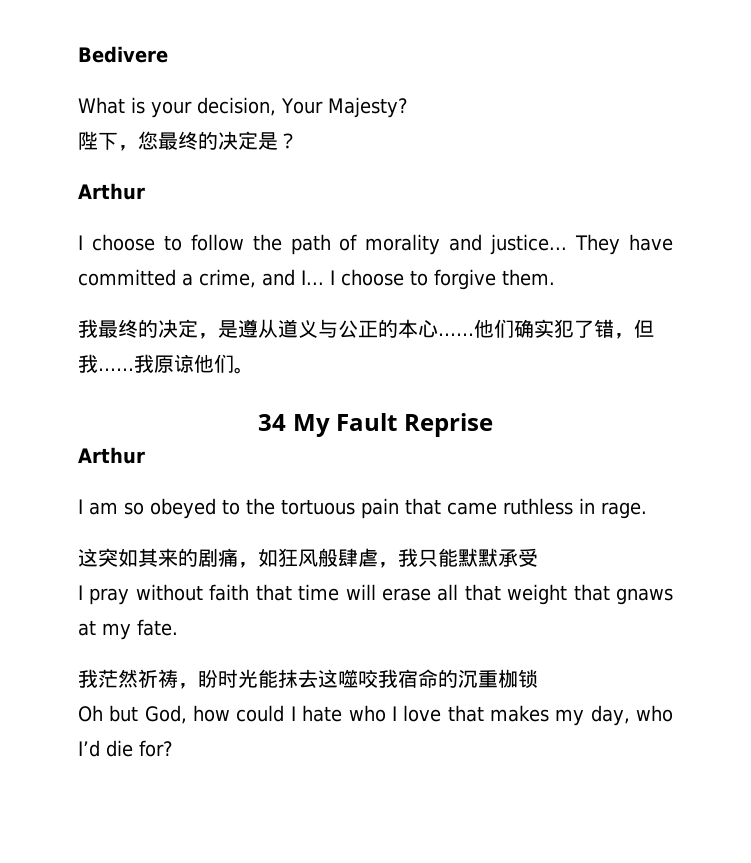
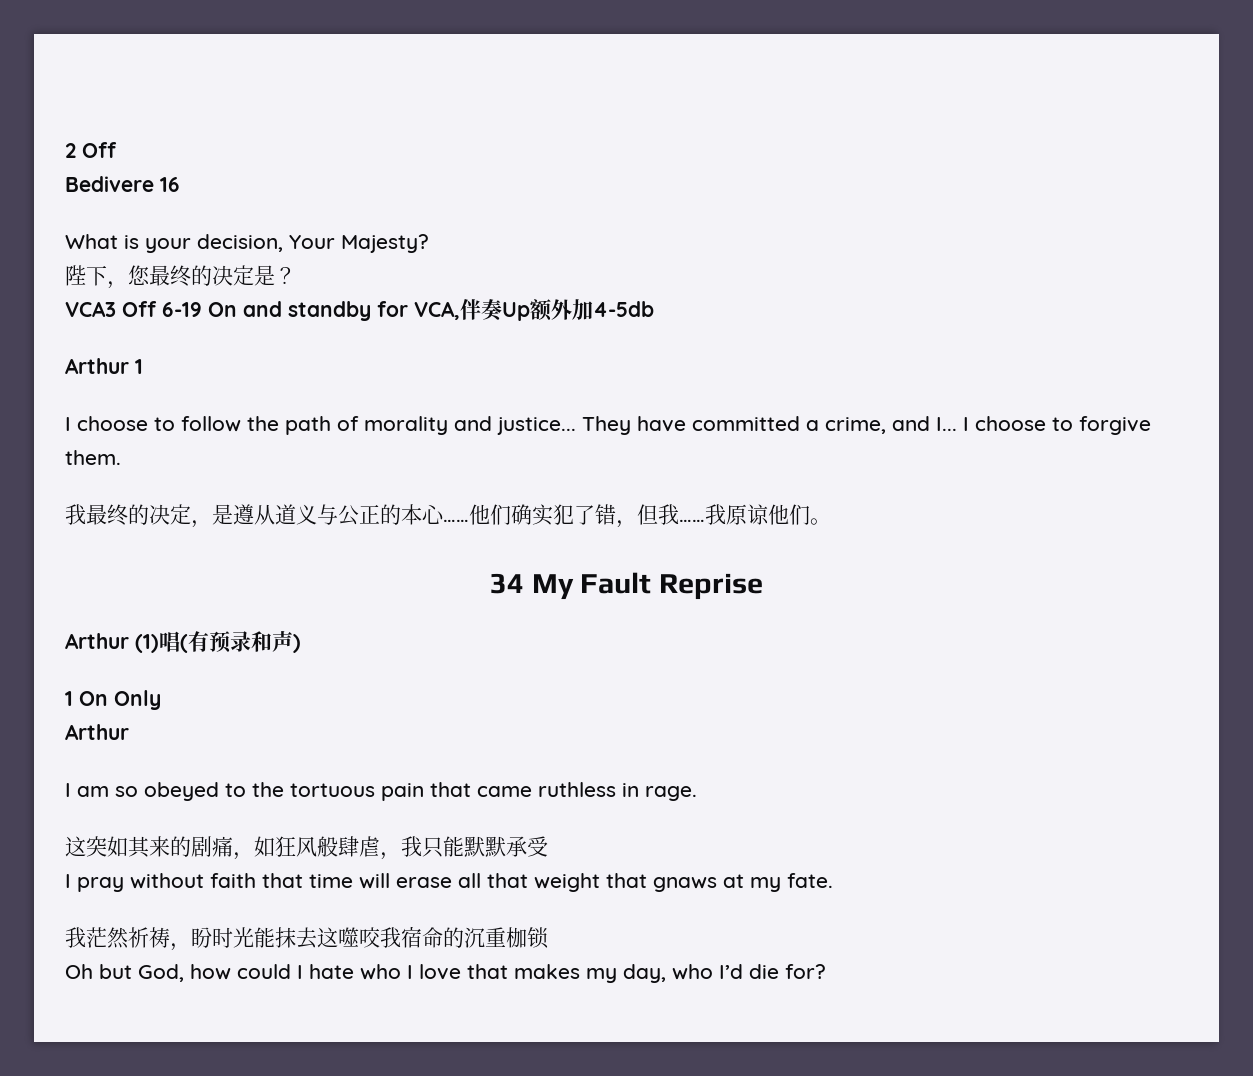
(78, 54) none -> [65,142,117,158] 2 Off //
(168, 54) none -> [160,177,180,192] 16
[78,183,145,200] // Arthur -> [65,298,654,322] [65,358,143,374] // VCA3 Off 6-19 On and standby for VCA,伴奏Up额外加4-5db // Arthur 1
(493, 425) none -> [65,631,301,653] [65,690,161,710] // Arthur (1)唱(有预录和声) // 1 On Only

